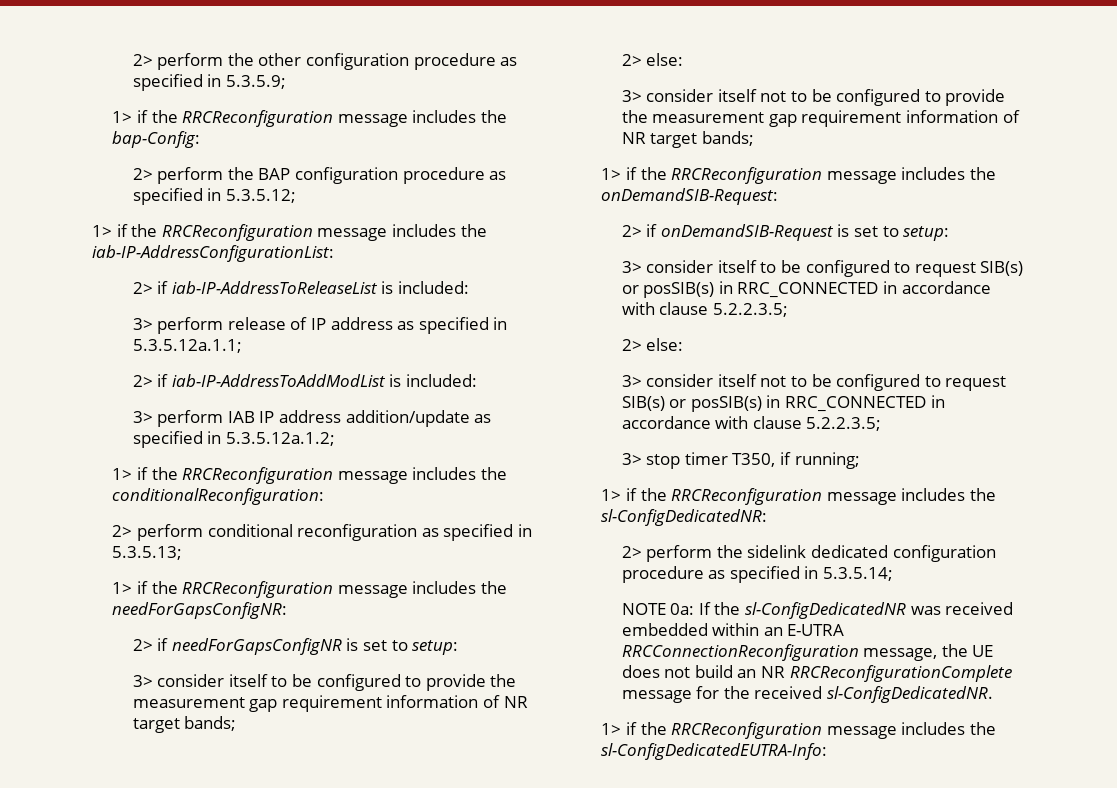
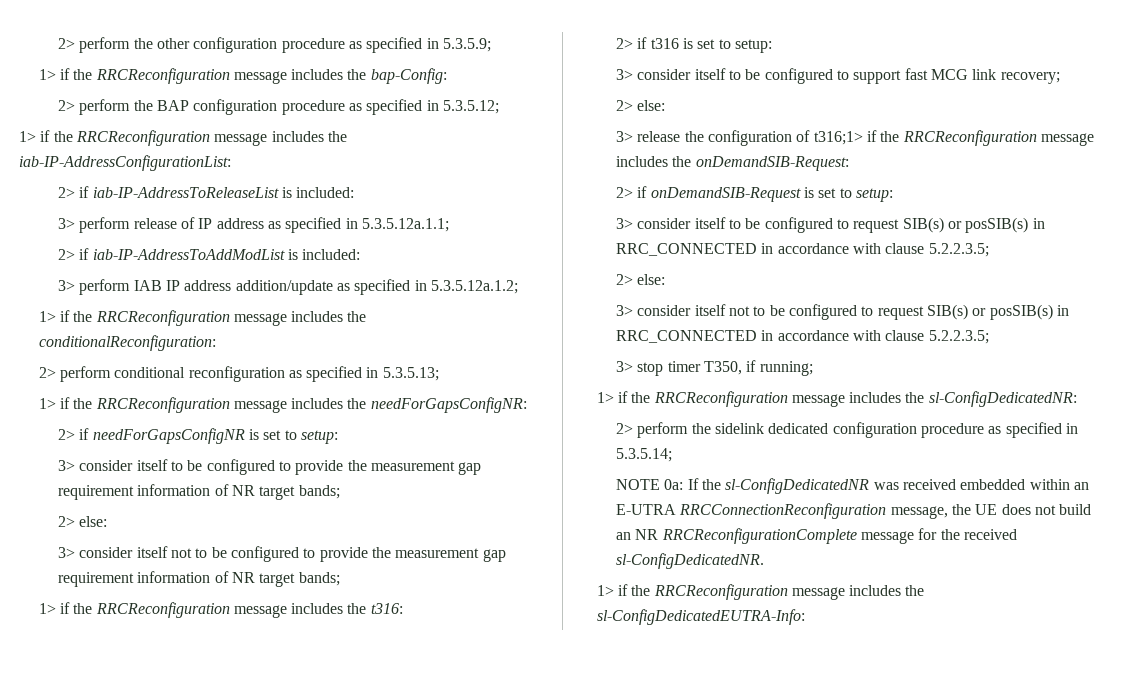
(996, 173) none -> [370,603,403,614] [616,37,773,53] [616,68,1060,84] [616,100,666,111] [616,130,1095,146] [616,156,692,167] t316: // 2> if t316 is set to setup: // 3> consider itself to be configured to support fast MCG link recovery; // 2> else: // 3> release the configuration of t316;1> if the RRCReconfiguration message includes the

